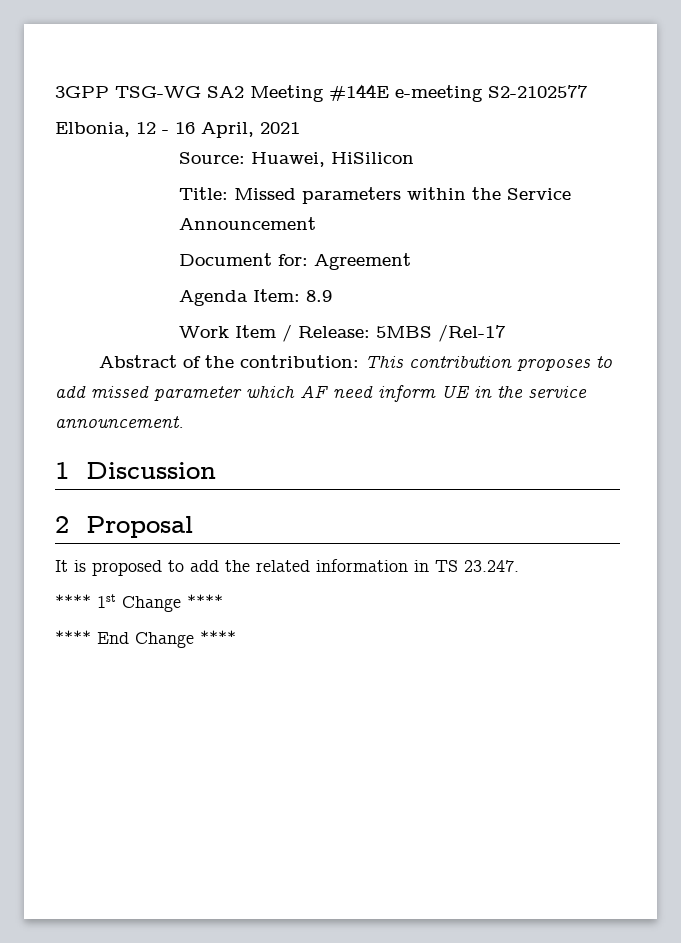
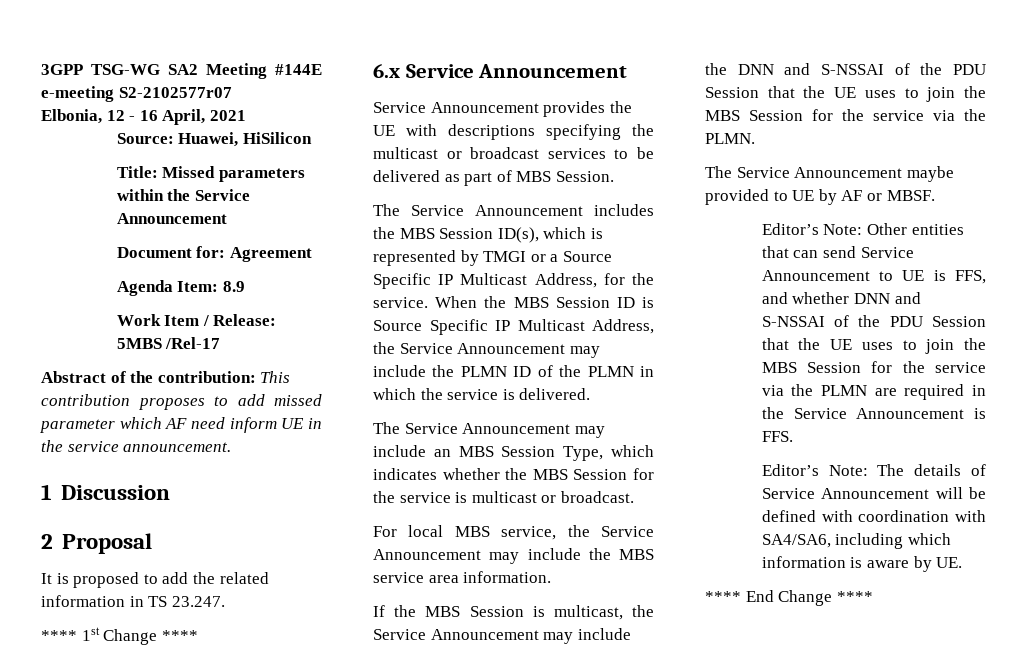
[488,85,588,98] S2-2102577 -> [118,87,232,98] S2-2102577r07
(223, 601) none -> [373,64,628,78] [373,101,632,117] [373,124,654,140] [373,147,654,159] [373,170,614,186] [373,204,654,216] [373,227,603,243] [373,250,612,266] [373,273,654,289] [373,296,654,308] [373,319,654,335] [373,342,600,358] [373,365,654,377] [373,388,591,400] [373,422,605,438] [373,445,654,461] [373,468,654,480] [373,491,634,503] [373,525,654,540] [373,548,654,564] [373,571,552,583] [373,605,654,620] [373,628,631,644] [705,63,986,75] [705,86,986,102] [705,109,986,121] [705,133,755,144] [705,166,954,182] [705,189,935,205] [761,223,964,235] [761,246,914,258] [761,270,986,284] [761,292,921,304] [761,315,986,327] [761,338,986,354] [761,361,986,373] [761,384,986,400] [761,407,986,419] [761,431,793,442] [761,464,986,476] [761,487,986,499] [761,510,986,522] [761,533,951,549] [761,556,963,572] // 6.x Service Announcement // Service Announcement provides the UE with descriptions specifying the multicast or broadcast services to be delivered as part of MBS Session. // The Service Announcement includes the MBS Session ID(s), which is represented by TMGI or a Source Specific IP Multicast Address, for the service. When the MBS Session ID is Source Specific IP Multicast Address, the Service Announcement may include the PLMN ID of the PLMN in which the service is delivered. // The Service Announcement may include an MBS Session Type, which indicates whether the MBS Session for the service is multicast or broadcast. // For local MBS service, the Service Announcement may include the MBS service area information. // If the MBS Session is multicast, the Service Announcement may include the DNN and S-NSSAI of the PDU Session that the UE uses to join the MBS Session for the service via the PLMN. // The Service Announcement maybe provided to UE by AF or MBSF. // Editor’s Note: Other entities that can send Service Announcement to UE is FFS, and whether DNN and S-NSSAI of the PDU Session that the UE uses to join the MBS Session for the service via the PLMN are required in the Service Announcement is FFS. // Editor’s Note: The details of Service Announcement will be defined with coordination with SA4/SA6, including which information is aware by UE.

